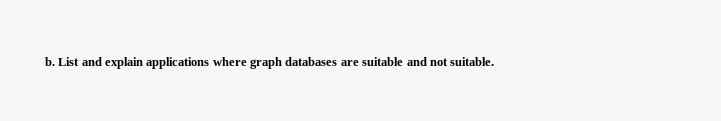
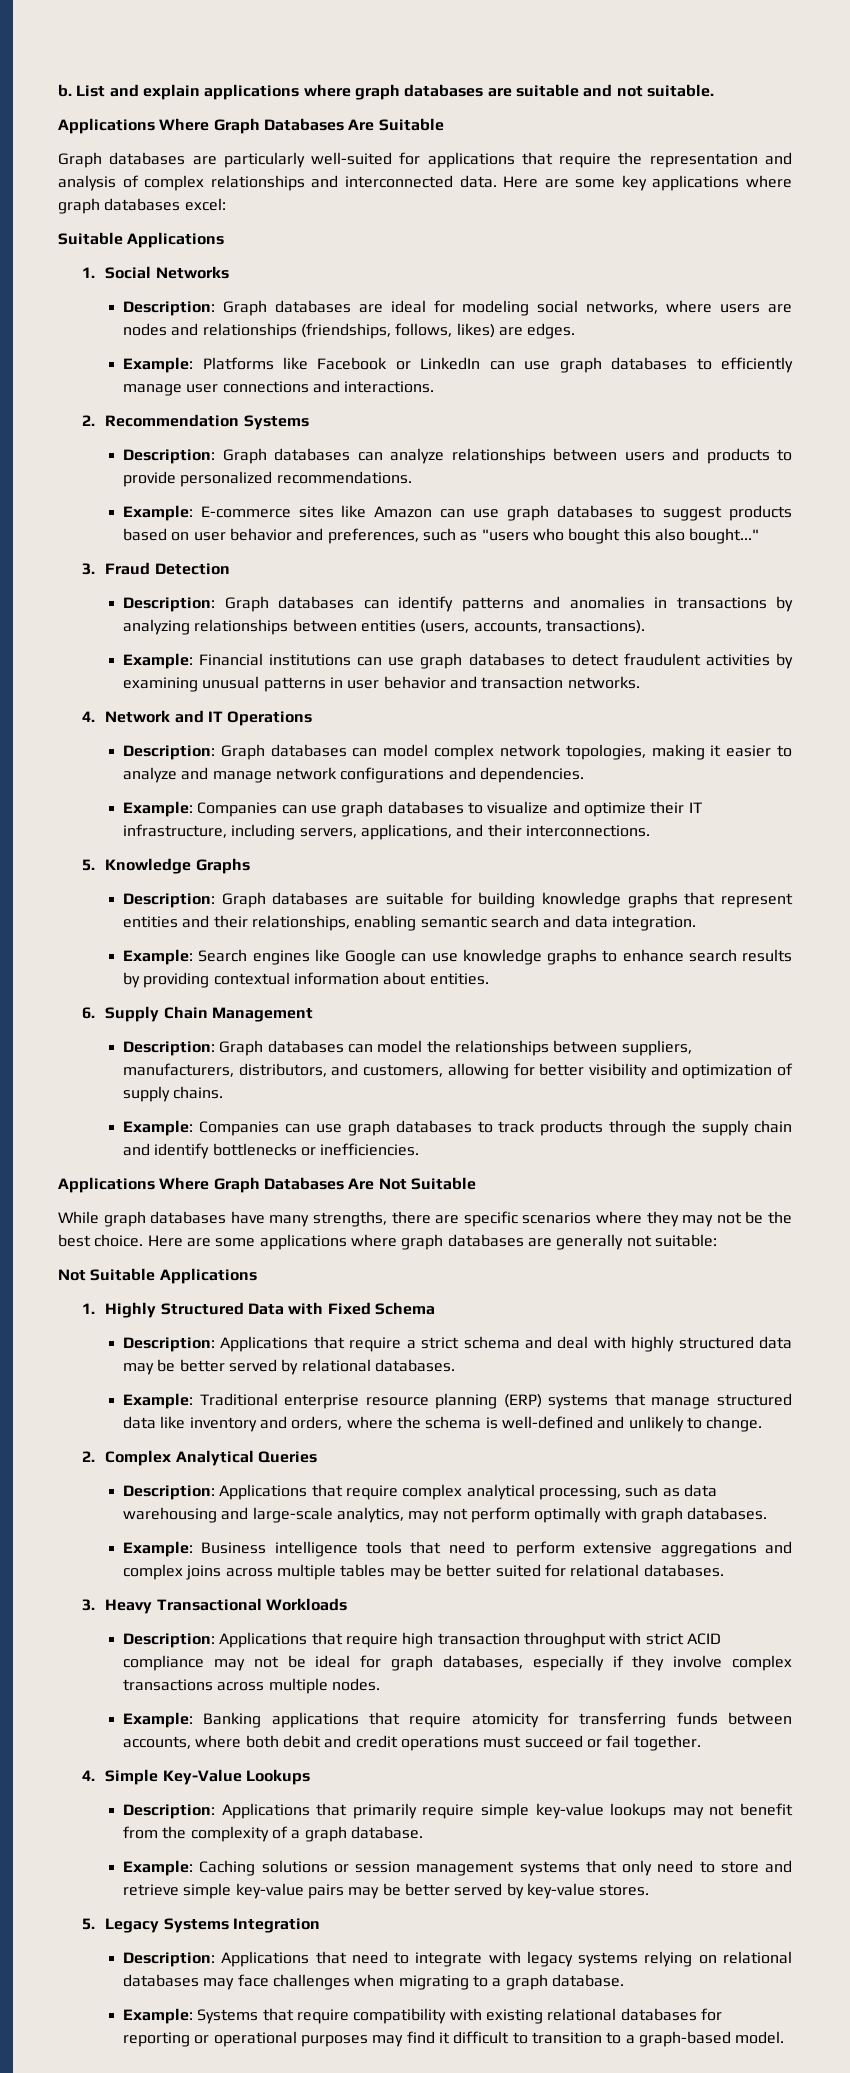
(495, 61) none -> [58,118,444,134] [58,152,792,168] [58,175,793,191] [58,198,226,214] [58,232,225,248] [81,266,229,279] [123,300,793,316] [123,323,576,339] [123,357,794,373] [123,380,435,396] [81,414,309,430] [123,448,793,464] [123,471,412,487] [123,505,793,521] [123,528,760,544] [81,562,230,575] [123,596,794,612] [123,619,645,635] [123,653,793,669] [123,676,640,692] [81,710,313,726] [123,744,793,760] [123,767,584,783] [123,801,702,817] [123,824,650,840] [81,858,250,874] [123,892,794,908] [123,915,696,931] [123,949,792,965] [123,972,489,988] [81,1006,314,1022] [123,1040,692,1056] [123,1063,794,1079] [123,1086,224,1102] [123,1120,792,1136] [123,1143,420,1159] [58,1177,476,1193] [58,1211,793,1227] [58,1234,717,1250] [58,1268,257,1284] [81,1302,436,1318] [123,1336,792,1352] [123,1359,455,1375] [123,1393,792,1409] [123,1416,763,1432] [81,1450,318,1466] [123,1484,717,1500] [123,1507,768,1523] [123,1541,793,1557] [123,1564,724,1580] [81,1598,348,1614] [123,1632,721,1648] [123,1655,792,1671] [123,1678,381,1694] [123,1712,793,1728] [123,1735,701,1751] [81,1769,311,1785] [123,1803,794,1819] [123,1826,423,1842] [123,1860,792,1876] [123,1883,650,1899] [81,1918,321,1933] [123,1951,792,1967] [123,1974,624,1990] [123,2008,722,2024] [123,2031,785,2047] // Applications Where Graph Databases Are Suitable // Graph databases are particularly well-suited for applications that require the representation and analysis of complex relationships and interconnected data. Here are some key applications where graph databases excel: // Suitable Applications // 1. Social Networks // Description: Graph databases are ideal for modeling social networks, where users are nodes and relationships (friendships, follows, likes) are edges. // Example: Platforms like Facebook or LinkedIn can use graph databases to efficiently manage user connections and interactions. // 2. Recommendation Systems // Description: Graph databases can analyze relationships between users and products to provide personalized recommendations. // Example: E-commerce sites like Amazon can use graph databases to suggest products based on user behavior and preferences, such as "users who bought this also bought..." // 3. Fraud Detection // Description: Graph databases can identify patterns and anomalies in transactions by analyzing relationships between entities (users, accounts, transactions). // Example: Financial institutions can use graph databases to detect fraudulent activities by examining unusual patterns in user behavior and transaction networks. // 4. Network and IT Operations // Description: Graph databases can model complex network topologies, making it easier to analyze and manage network configurations and dependencies. // Example: Companies can use graph databases to visualize and optimize their IT infrastructure, including servers, applications, and their interconnections. // 5. Knowledge Graphs // Description: Graph databases are suitable for building knowledge graphs that represent entities and their relationships, enabling semantic search and data integration. // Example: Search engines like Google can use knowledge graphs to enhance search results by providing contextual information about entities. // 6. Supply Chain Management // Description: Graph databases can model the relationships between suppliers, manufacturers, distributors, and customers, allowing for better visibility and optimization of supply chains. // Example: Companies can use graph databases to track products through the supply chain and identify bottlenecks or inefficiencies. // Applications Where Graph Databases Are Not Suitable // While graph databases have many strengths, there are specific scenarios where they may not be the best choice. Here are some applications where graph databases are generally not suitable: // Not Suitable Applications // 1. Highly Structured Data with Fixed Schema // Description: Applications that require a strict schema and deal with highly structured data may be better served by relational databases. // Example: Traditional enterprise resource planning (ERP) systems that manage structured data like inventory and orders, where the schema is well-defined and unlikely to change. // 2. Complex Analytical Queries // Description: Applications that require complex analytical processing, such as data warehousing and large-scale analytics, may not perform optimally with graph databases. // Example: Business intelligence tools that need to perform extensive aggregations and complex joins across multiple tables may be better suited for relational databases. // 3. Heavy Transactional Workloads // Description: Applications that require high transaction throughput with strict ACID compliance may not be ideal for graph databases, especially if they involve complex transactions across multiple nodes. // Example: Banking applications that require atomicity for transferring funds between accounts, where both debit and credit operations must succeed or fail together. // 4. Simple Key-Value Lookups // Description: Applications that primarily require simple key-value lookups may not benefit from the complexity of a graph database. // Example: Caching solutions or session management systems that only need to store and retrieve simple key-value pairs may be better served by key-value stores. // 5. Legacy Systems Integration // Description: Applications that need to integrate with legacy systems relying on relational databases may face challenges when migrating to a graph database. // Example: Systems that require compatibility with existing relational databases for reporting or operational purposes may find it difficult to transition to a graph-based model.

